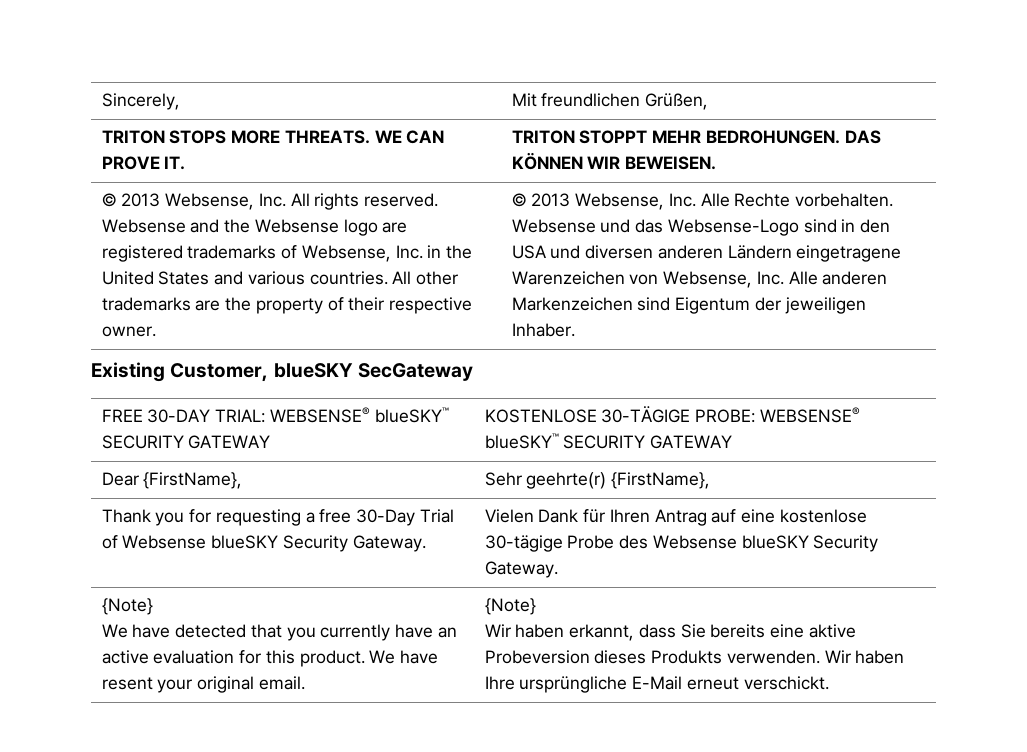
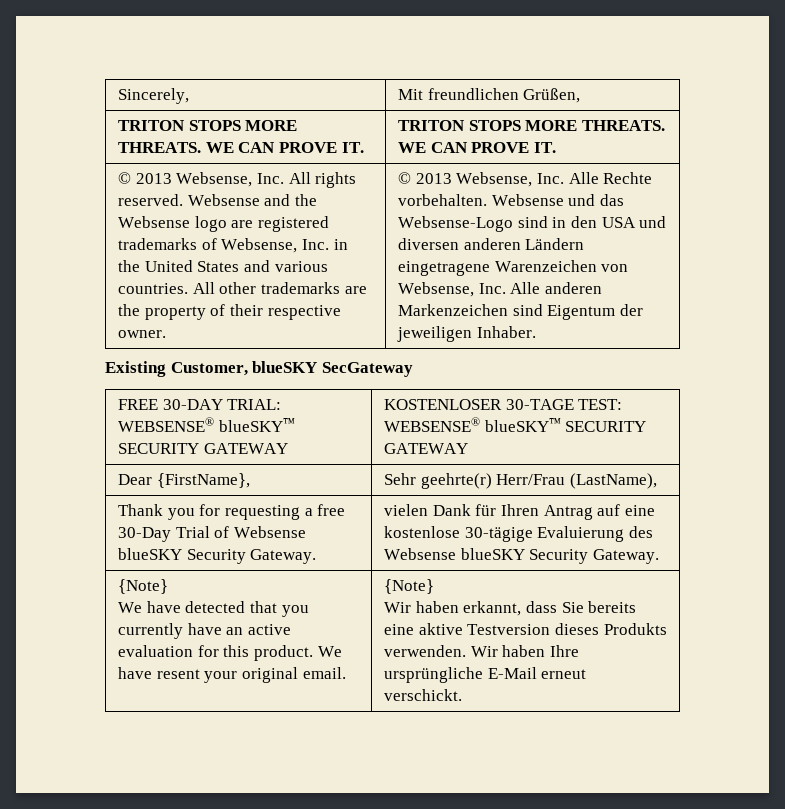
[579,130,881,144] [511,152,717,170] STOPPT MEHR BEDROHUNGEN. DAS KÖNNEN WIR BEWEISEN. -> [468,120,665,131] [398,142,556,153] STOPS MORE THREATS. WE CAN PROVE IT.
[484,406,756,423] KOSTENLOSE 30-TÄGIGE PROBE: -> [384,399,623,410] KOSTENLOSER 30-TAGE TEST:
[611,472,711,489] {FirstName}, -> [496,473,657,489] Herr/Frau (LastName),
[484,509,534,523] Vielen -> [384,504,429,516] vielen
[567,535,615,549] Probe -> [537,526,625,542] Evaluierung
[484,650,590,664] Probeversion -> [467,624,551,635] Testversion

